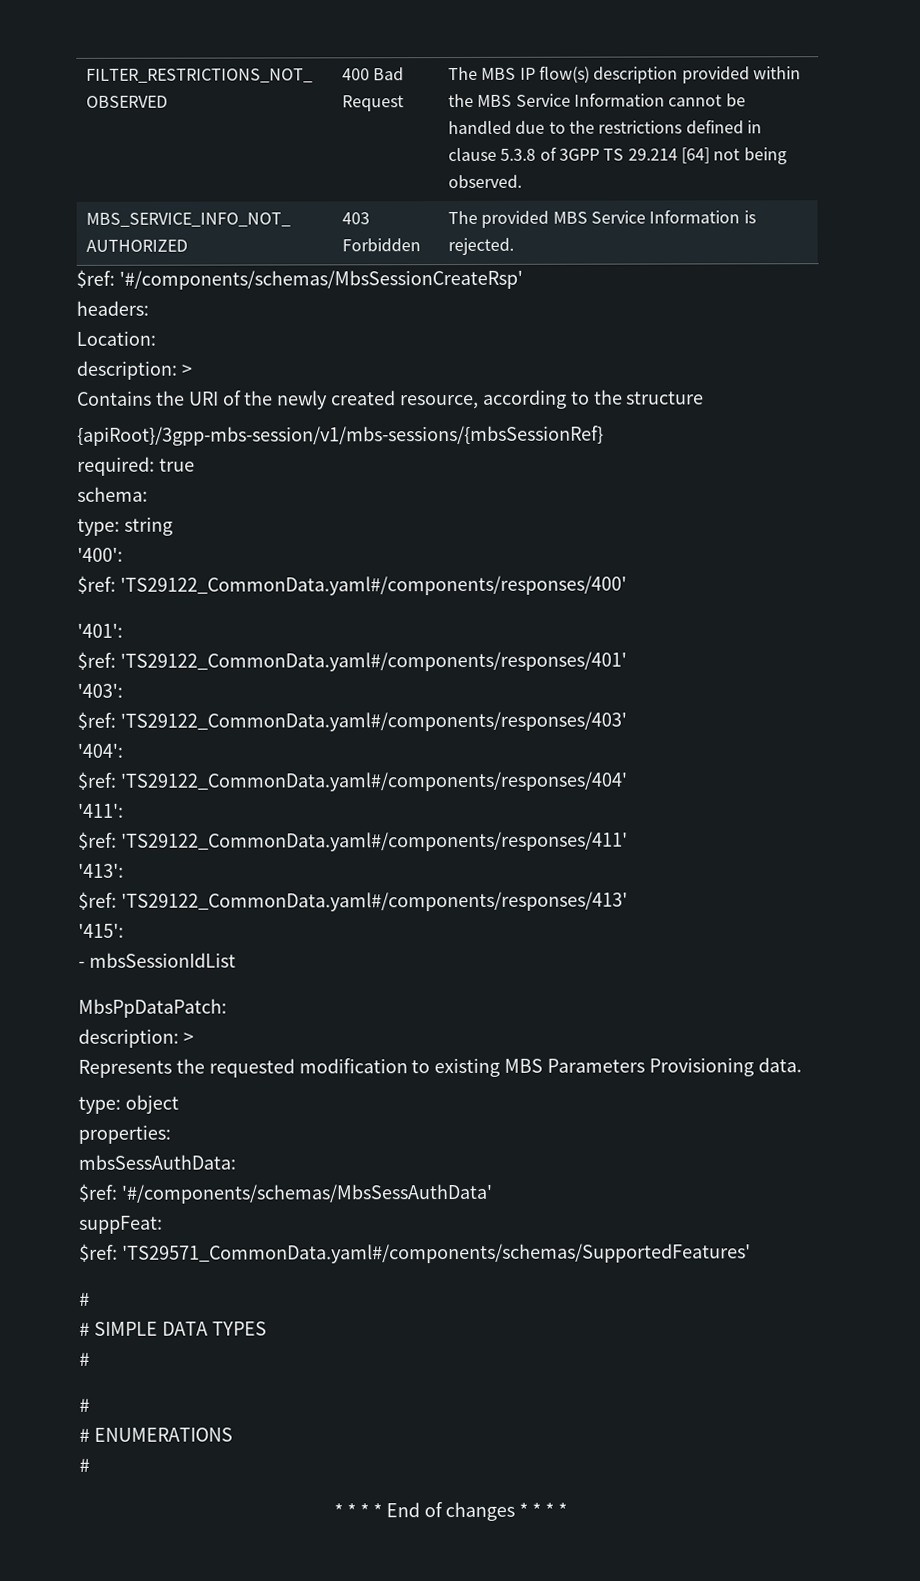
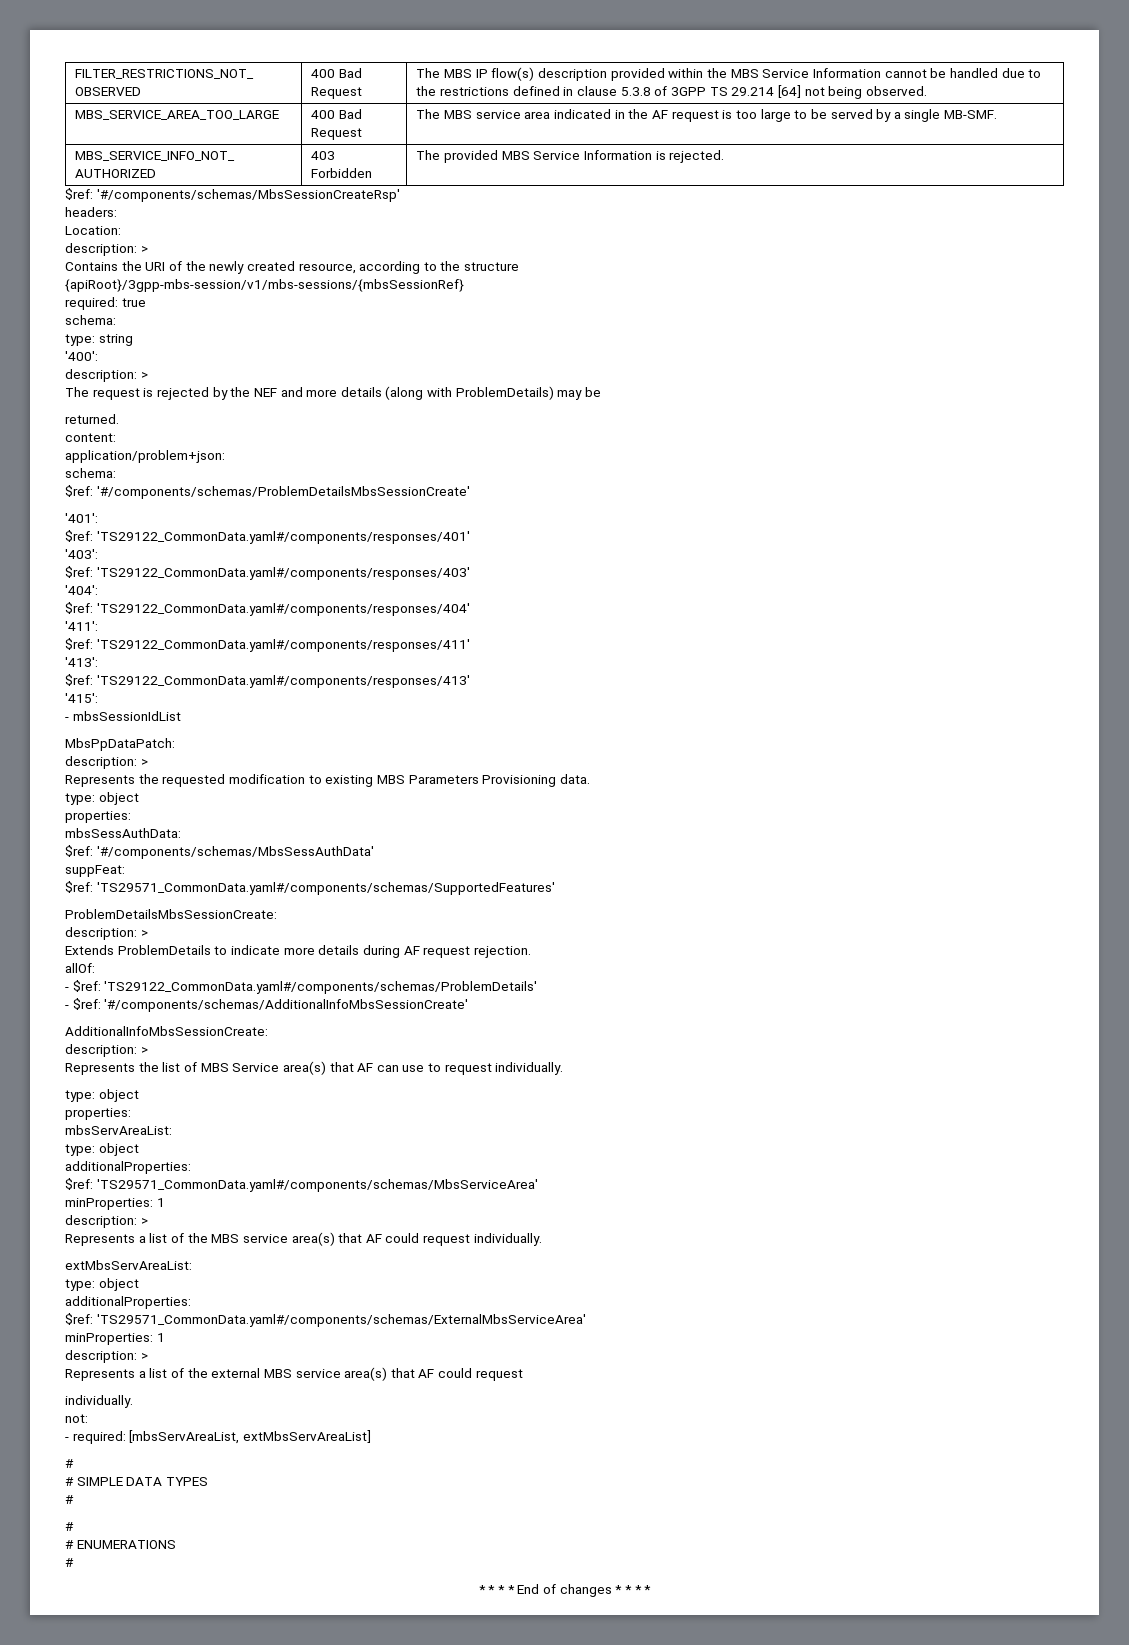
(522, 181) none -> [75,110,280,120] [311,109,363,119] [311,128,363,140] [416,109,998,122] // MBS_SERVICE_AREA_TOO_LARGE | 400 Bad Request | The MBS service area indicated in the AF request is too large to be served by a single MB-SMF.
[77,575,627,596] // $ref: 'TS29122_CommonData.yaml#/components/responses/400' -> [65,369,148,382] [65,386,602,400] [65,414,119,424] [65,433,116,442] [65,450,225,463] [65,468,116,478] [65,485,470,499] // description: > // The request is rejected by the NEF and more details (along with ProblemDetails) may be // returned. // content: // application/problem+json: // schema: // $ref: '#/components/schemas/ProblemDetailsMbsSessionCreate'
(751, 1253) none -> [65,909,277,919] [65,927,148,940] [65,945,531,958] [65,963,95,973] [65,980,538,994] [65,998,469,1012] [65,1026,268,1036] [65,1044,148,1057] [65,1061,564,1075] [65,1089,139,1102] [65,1108,131,1120] [65,1125,172,1135] [65,1143,139,1156] [65,1161,191,1174] [65,1178,538,1192] [65,1198,165,1210] [65,1215,148,1228] [65,1232,542,1246] [65,1260,192,1270] [65,1278,139,1291] [65,1296,191,1309] [65,1313,586,1327] [65,1333,165,1345] [65,1350,148,1363] [65,1367,523,1381] [65,1395,133,1408] [65,1414,88,1423] [65,1430,371,1444] // ProblemDetailsMbsSessionCreate: // description: > // Extends ProblemDetails to indicate more details during AF request rejection. // allOf: // - $ref: 'TS29122_CommonData.yaml#/components/schemas/ProblemDetails' // - $ref: '#/components/schemas/AdditionalInfoMbsSessionCreate' // AdditionalInfoMbsSessionCreate: // description: > // Represents the list of MBS Service area(s) that AF can use to request individually. // type: object // properties: // mbsServAreaList: // type: object // additionalProperties: // $ref: 'TS29571_CommonData.yaml#/components/schemas/MbsServiceArea' // minProperties: 1 // description: > // Represents a list of the MBS service area(s) that AF could request individually. // extMbsServAreaList: // type: object // additionalProperties: // $ref: 'TS29571_CommonData.yaml#/components/schemas/ExternalMbsServiceArea' // minProperties: 1 // description: > // Represents a list of the external MBS service area(s) that AF could request // individually. // not: // - required: [mbsServAreaList, extMbsServAreaList]

